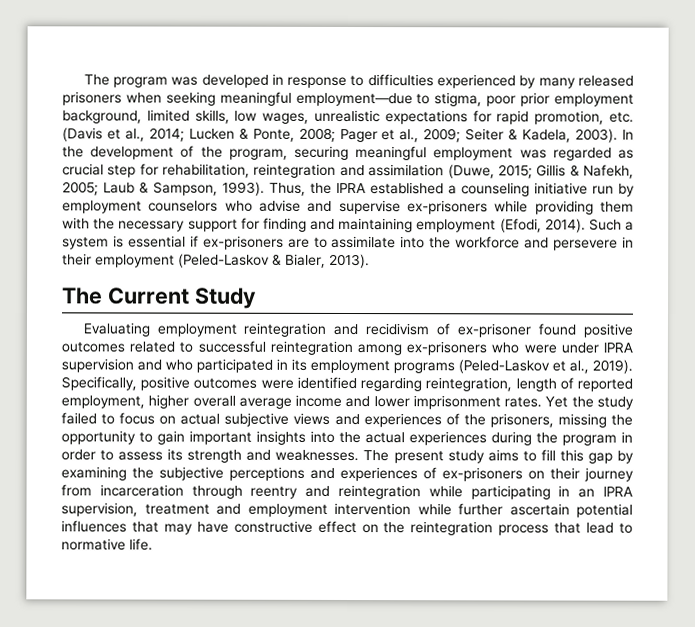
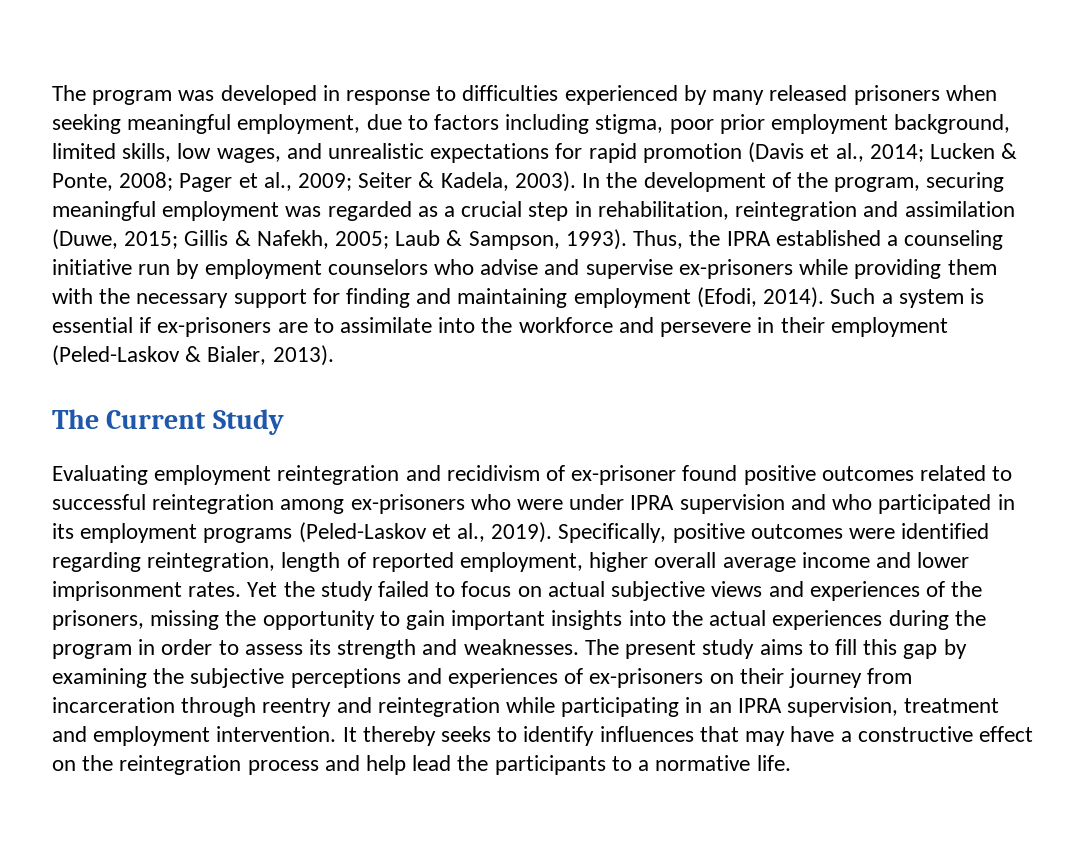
[295,92,431,107] employment—due to -> [237,114,590,134] employment, due to factors including
(310, 118) none -> [286,143,322,159] and
[534,110,634,125] promotion, etc. -> [642,143,742,163] promotion
(634, 154) none -> [444,206,456,217] a
[139,163,159,176] for -> [574,201,592,217] in
[334,502,633,518] intervention while further ascertain potential -> [216,726,595,746] intervention. It thereby seeks to identify
(229, 527) none -> [840,731,852,742] a
[554,522,633,534] that lead to -> [324,755,650,775] and help lead the participants to a

